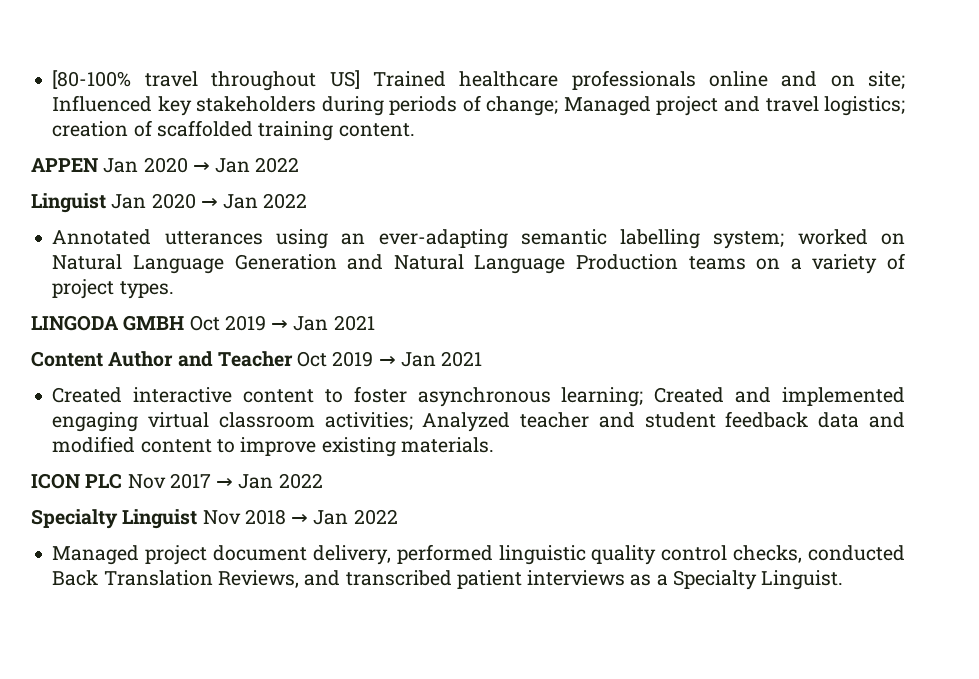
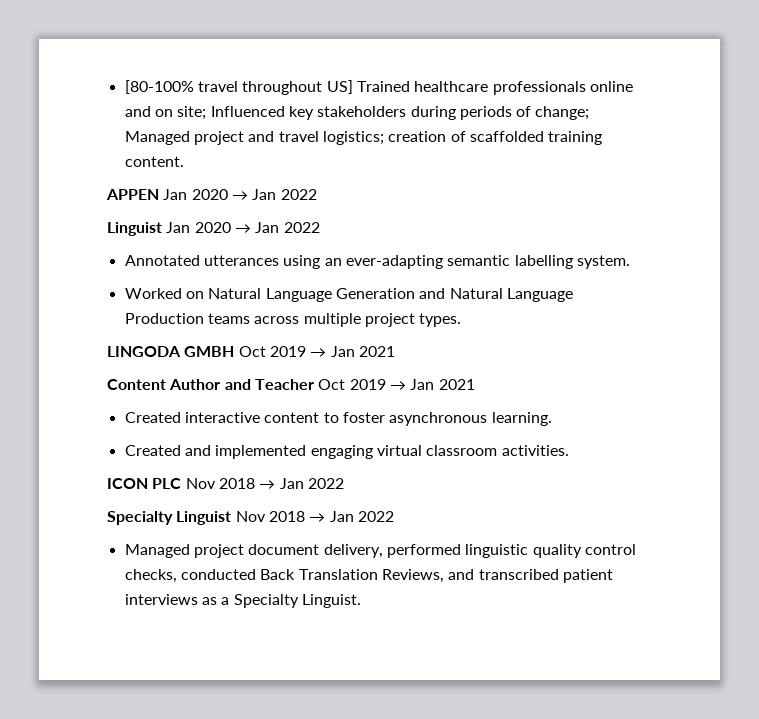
[713,229,868,249] system; worked -> [576,255,630,269] [124,288,182,299] system. // Worked
[756,253,906,274] on a variety of -> [254,313,361,327] across multiple
[561,387,644,407] learning; -> [491,412,552,426] learning. //
[324,411,905,432] [52,436,494,457] activities; Analyzed teacher and student feedback data and modified content to improve existing materials. -> [501,445,569,456] activities.
[169,473,211,489] 2017 -> [218,478,255,489] 2018

